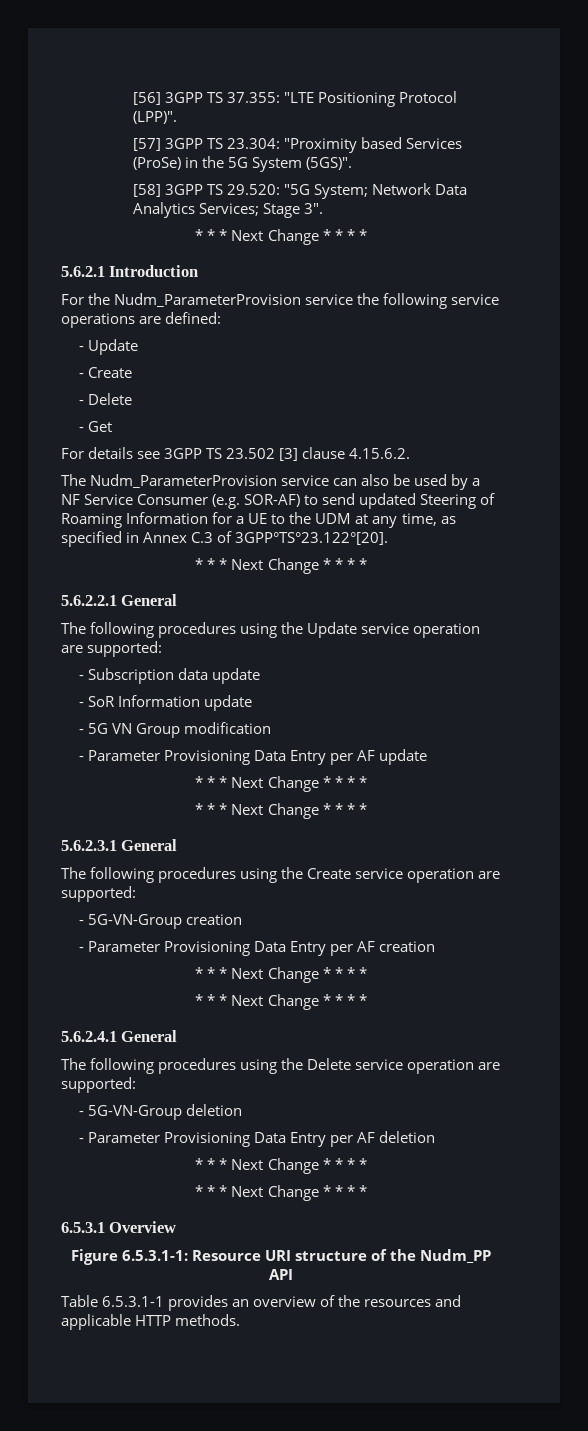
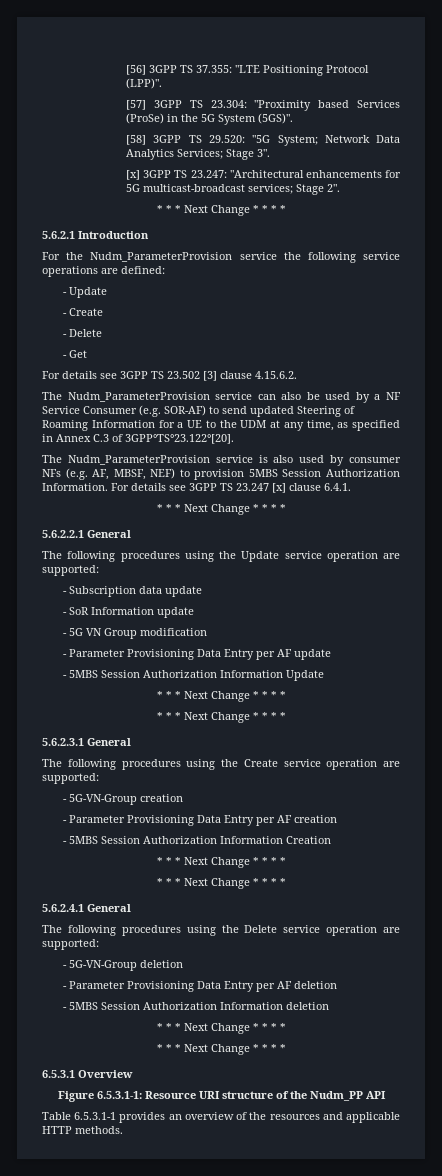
(323, 208) none -> [126,170,401,180] [126,184,341,195] // [x] 3GPP TS 23.247: "Architectural enhancements for 5G multicast-broadcast services; Stage 2".
(389, 538) none -> [42,455,401,466] [42,468,400,480] [42,483,351,493] // The Nudm_ParameterProvision service is also used by consumer NFs (e.g. AF, MBSF, NEF) to provision 5MBS Session Authorization Information. For details see 3GPP TS 23.247 [x] clause 6.4.1.
(428, 757) none -> [63,670,325,681] // - 5MBS Session Authorization Information Update
(436, 946) none -> [63,836,332,844] // - 5MBS Session Authorization Information Creation
(436, 1137) none -> [63,1002,330,1010] // - 5MBS Session Authorization Information deletion

